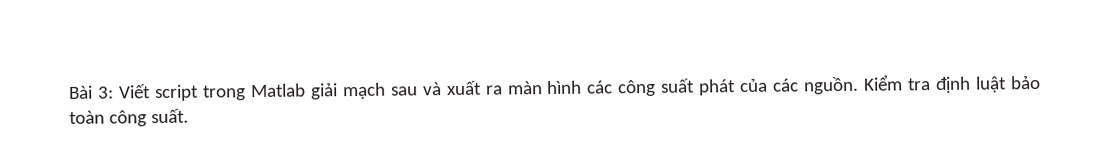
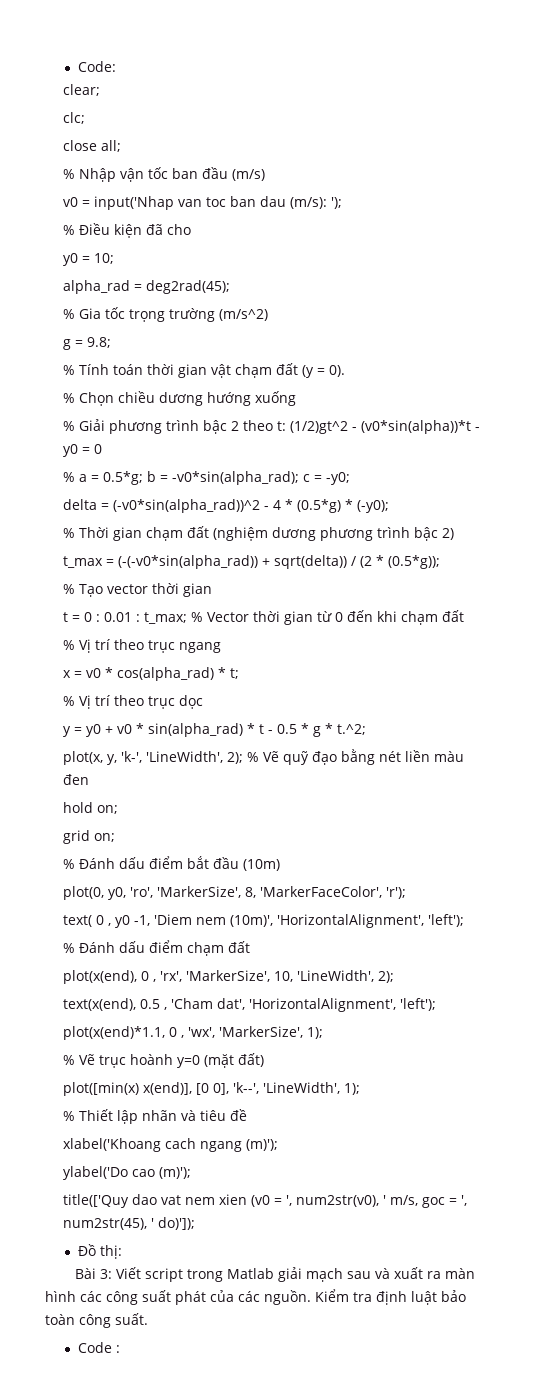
(68, 92) none -> [77,61,116,72] [62,84,100,96] [62,112,85,124] [62,140,121,152] [62,167,265,182] [62,196,342,210] [62,223,191,238] [62,253,114,266] [62,280,230,294] [62,307,268,322] [62,337,111,350] [62,363,345,378] [62,391,296,406] [62,419,480,434] [62,444,102,457] [62,471,350,485] [62,499,389,513] [62,526,454,541] [62,555,440,569] [62,583,212,597] [62,610,464,625] [62,639,221,653] [62,667,239,681] [62,695,203,709] [62,723,366,737] [62,749,464,765] [62,774,89,785] [62,802,118,814] [62,830,115,844] [62,856,280,871] [62,886,406,900] [62,914,464,928] [62,940,250,956] [62,970,394,984] [62,998,436,1012] [62,1026,323,1040] [62,1053,264,1068] [62,1082,360,1096] [62,1109,247,1124] [62,1138,278,1152] [62,1166,191,1180] [62,1194,467,1208] [62,1217,195,1230] [77,1244,122,1259] Code: // clear; // clc; // close all; // % Nhập vận tốc ban đầu (m/s) // v0 = input('Nhap van toc ban dau (m/s): '); // % Điều kiện đã cho // y0 = 10; // alpha_rad = deg2rad(45); // % Gia tốc trọng trường (m/s^2) // g = 9.8; // % Tính toán thời gian vật chạm đất (y = 0). // % Chọn chiều dương hướng xuống // % Giải phương trình bậc 2 theo t: (1/2)gt^2 - (v0*sin(alpha))*t - y0 = 0 // % a = 0.5*g; b = -v0*sin(alpha_rad); c = -y0; // delta = (-v0*sin(alpha_rad))^2 - 4 * (0.5*g) * (-y0); // % Thời gian chạm đất (nghiệm dương phương trình bậc 2) // t_max = (-(-v0*sin(alpha_rad)) + sqrt(delta)) / (2 * (0.5*g)); // % Tạo vector thời gian // t = 0 : 0.01 : t_max; % Vector thời gian từ 0 đến khi chạm đất // % Vị trí theo trục ngang // x = v0 * cos(alpha_rad) * t; // % Vị trí theo trục dọc // y = y0 + v0 * sin(alpha_rad) * t - 0.5 * g * t.^2; // plot(x, y, 'k-', 'LineWidth', 2); % Vẽ quỹ đạo bằng nét liền màu đen // hold on; // grid on; // % Đánh dấu điểm bắt đầu (10m) // plot(0, y0, 'ro', 'MarkerSize', 8, 'MarkerFaceColor', 'r'); // text( 0 , y0 -1, 'Diem nem (10m)', 'HorizontalAlignment', 'left'); // % Đánh dấu điểm chạm đất // plot(x(end), 0 , 'rx', 'MarkerSize', 10, 'LineWidth', 2); // text(x(end), 0.5 , 'Cham dat', 'HorizontalAlignment', 'left'); // plot(x(end)*1.1, 0 , 'wx', 'MarkerSize', 1); // % Vẽ trục hoành y=0 (mặt đất) // plot([min(x) x(end)], [0 0], 'k--', 'LineWidth', 1); // % Thiết lập nhãn và tiêu đề // xlabel('Khoang cach ngang (m)'); // ylabel('Do cao (m)'); // title(['Quy dao vat nem xien (v0 = ', num2str(v0), ' m/s, goc = ', num2str(45), ' do)']); // Đồ thị: //
(189, 116) none -> [77,1342,120,1353] // Code :

